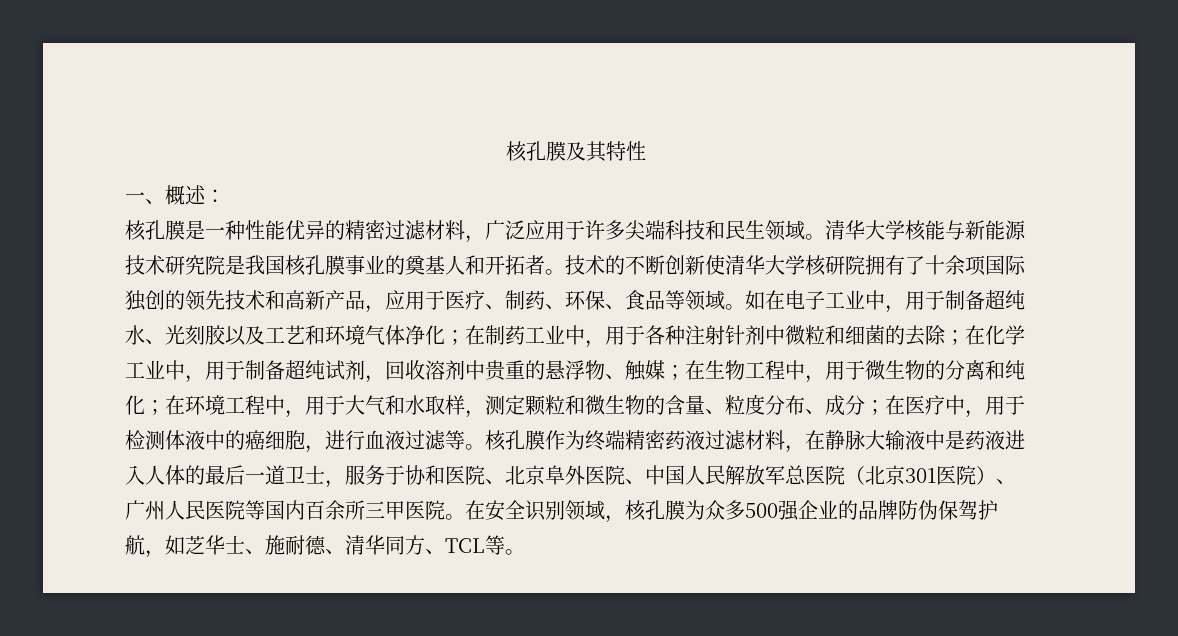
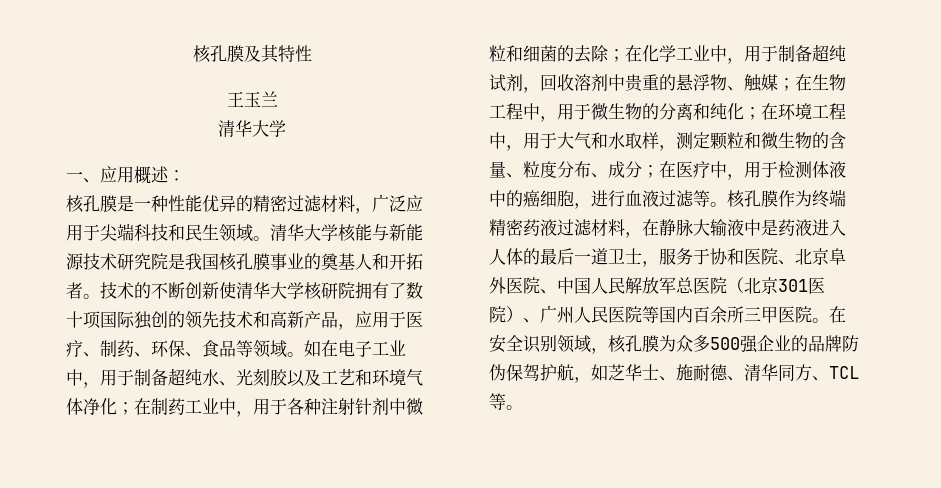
(646, 151) none -> [226,91,278,107] [218,120,286,137] // 王玉兰 // 清华大学
(165, 201) none -> [100,166,134,183] 应用
[585,220,625,240] 许多 -> (100, 232) none
[925,255,965,275] 十余 -> [406,282,423,299] [66,311,83,328] 数十

